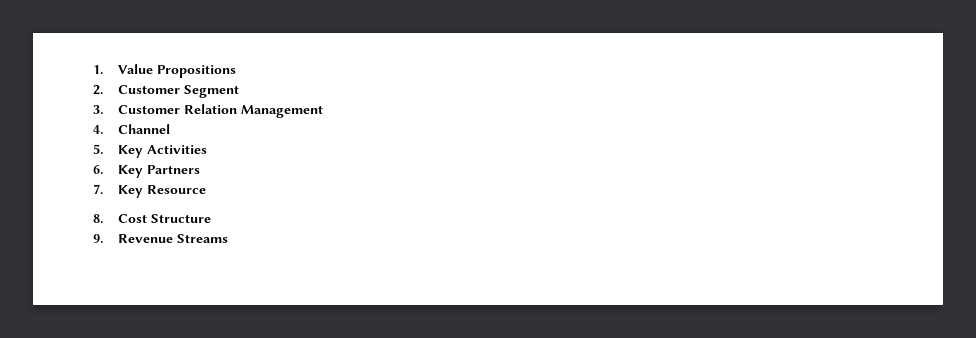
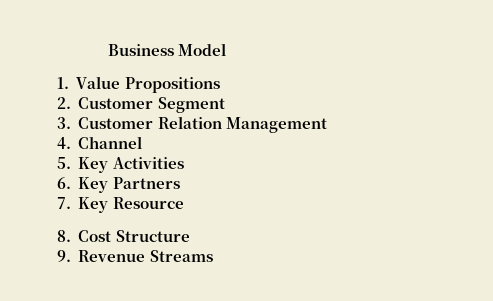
(93, 69) none -> [107,43,226,56] Business Model //

